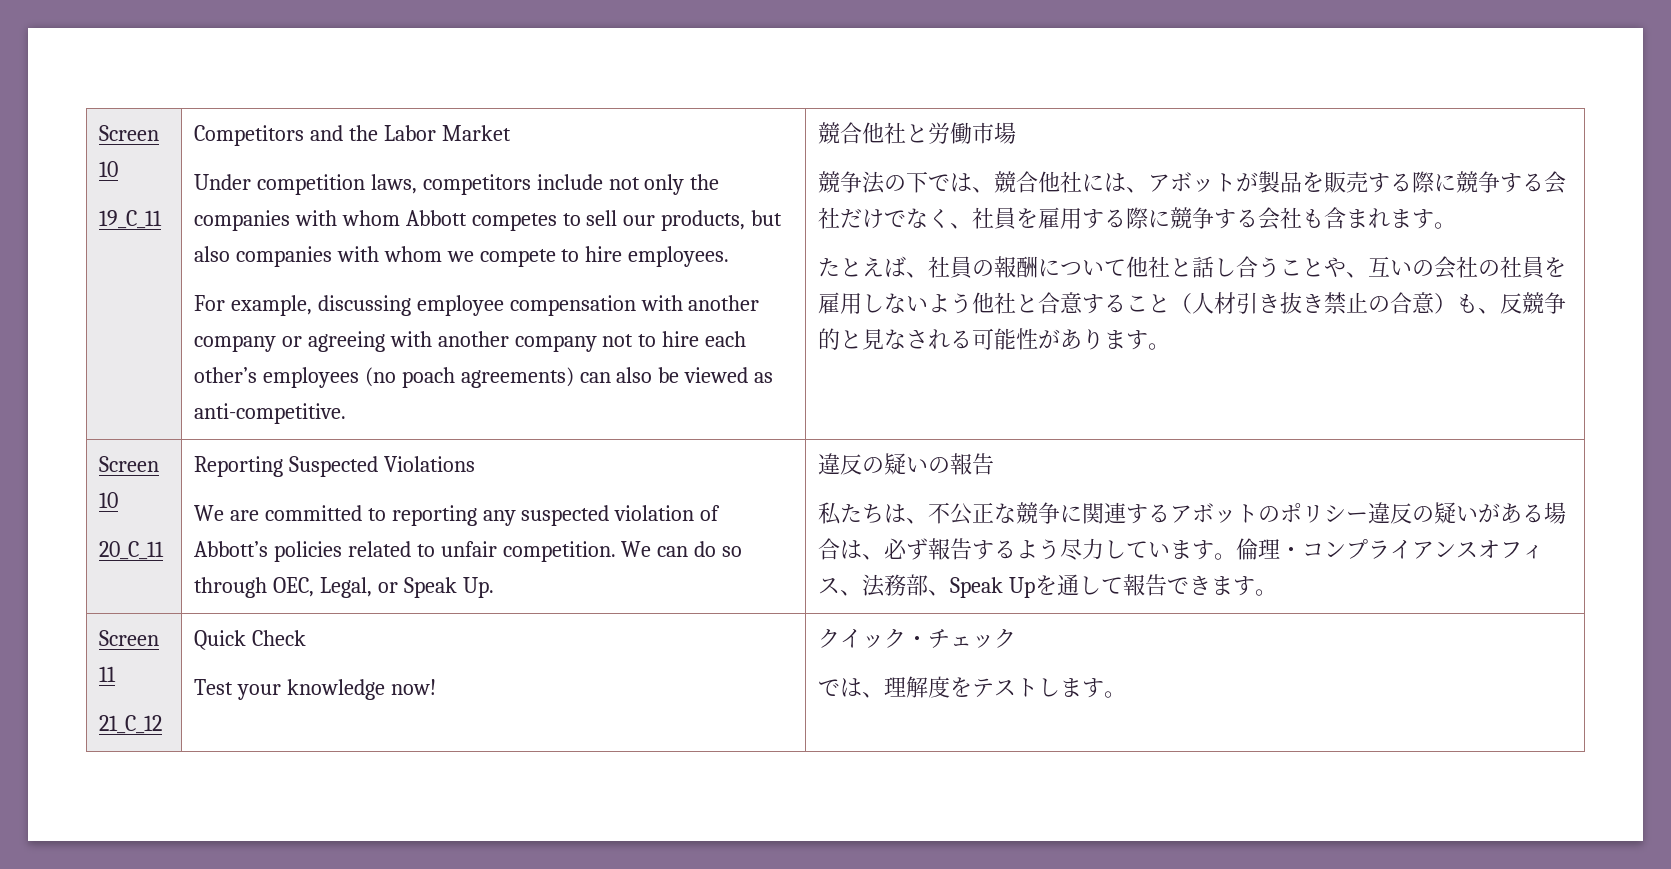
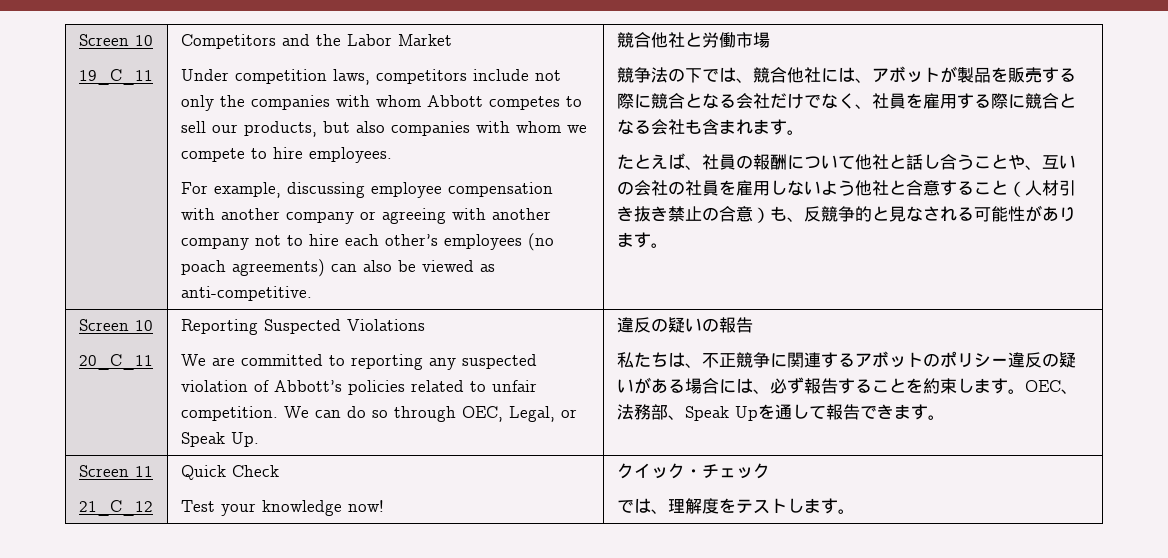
[1477,171,1522,193] 争す -> [667,93,719,109] 合とな
[1191,207,1236,229] 争す -> [1041,93,1076,109] [616,119,634,135] 合とな
[949,502,1016,525] 公正な -> [718,353,736,367] 正
(840, 549) none -> [718,379,736,394] に
[1015,538,1544,561] [817,578,840,594] よう尽力しています。倫理・コンプライアンスオフィス -> [871,378,1061,394] ことを約束します。OEC

